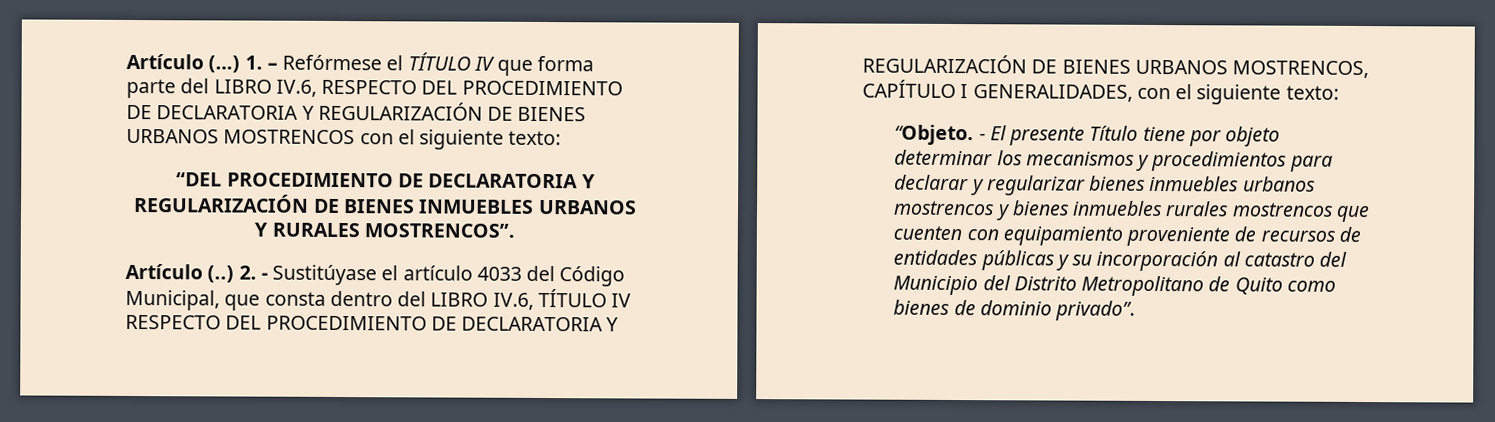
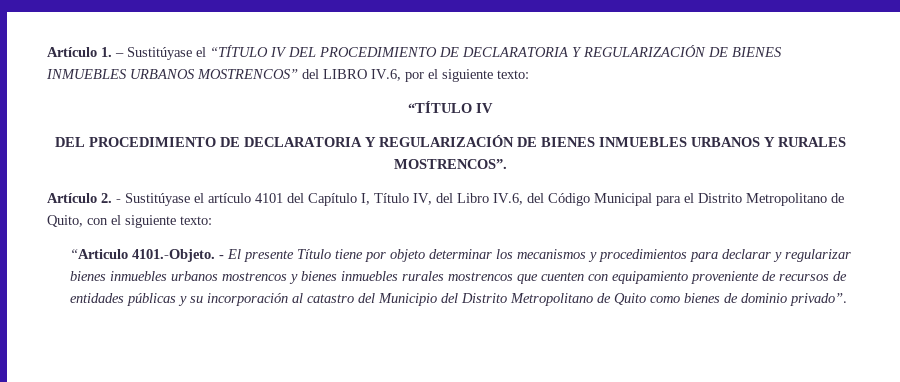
[126,53,241,73] Artículo (…) -> [47,47,97,57] Artículo
[282,52,595,76] [126,78,623,99] [126,101,587,122] [126,128,562,150] [176,172,223,187] Refórmese el TÍTULO IV que forma parte del LIBRO IV.6, RESPECTO DEL PROCEDIMIENTO DE DECLARATORIA Y REGULARIZACIÓN DE BIENES URBANOS MOSTRENCOS con el siguiente texto: // “DEL -> [127,45,782,60] [46,69,529,82] [408,101,493,113] [54,137,85,147] Sustitúyase el “TÍTULO IV DEL PROCEDIMIENTO DE DECLARATORIA Y REGULARIZACIÓN DE BIENES INMUEBLES URBANOS MOSTRENCOS” del LIBRO IV.6, por el siguiente texto: // “TÍTULO IV // DEL
[207,265,235,283] (..) -> (97, 198) none
[476,265,626,287] [125,288,632,311] [125,314,620,332] [862,54,1370,79] [862,79,1339,105] [894,124,975,146] 4033 del Código Municipal, que consta dentro del LIBRO IV.6, TÍTULO IV RESPECTO DEL PROCEDIMIENTO DE DECLARATORIA Y REGULARIZACIÓN DE BIENES URBANOS MOSTRENCOS, CAPÍTULO I GENERALIDADES, con el siguiente texto: // “Objeto. -> [255,193,844,206] [47,215,212,228] [70,249,216,262] 4101 del Capítulo I, Título IV, del Libro IV.6, del Código Municipal para el Distrito Metropolitano de Quito, con el siguiente texto: // “Articulo 4101.-Objeto.

